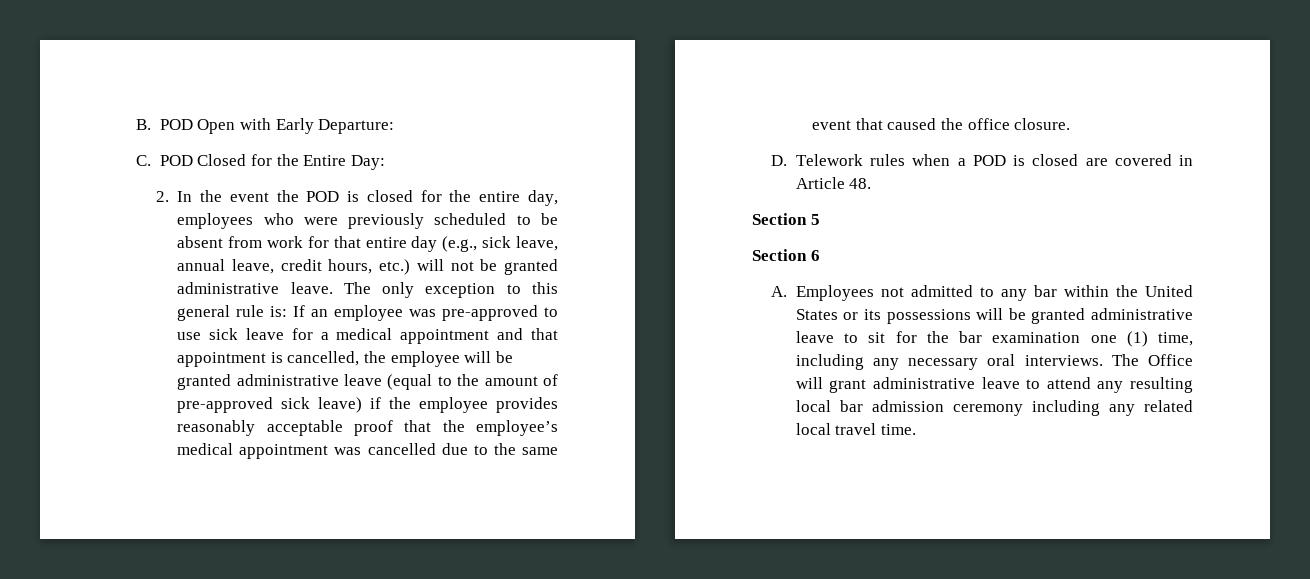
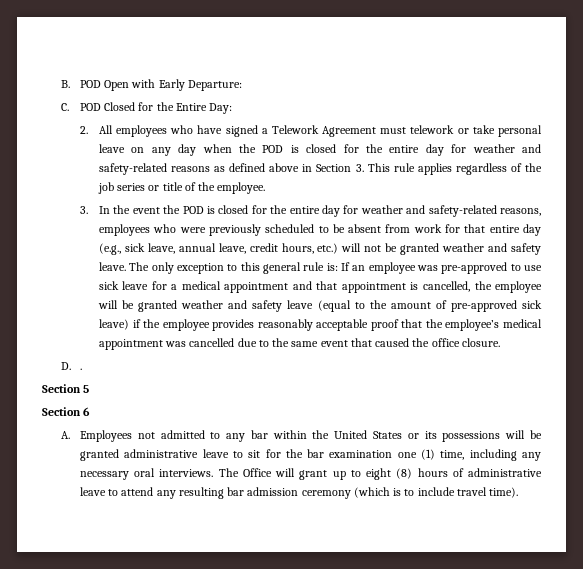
(169, 196) none -> [98,125,542,137] [98,144,541,156] [98,163,543,175] [97,182,266,194] [79,206,88,214] All employees who have signed a Telework Agreement must telework or take personal leave on any day when the POD is closed for the entire day for weather and safety-related reasons as defined above in Section 3. This rule applies regardless of the job series or title of the employee. // 3.
[528,190,558,206] day, -> [321,205,541,217] day for weather and safety-related reasons,
[177,282,280,294] administrative -> [442,243,542,255] weather and safety
[236,374,339,386] administrative -> [181,300,283,312] weather and safety
[795,154,1193,166] [795,177,872,189] Telework rules when a POD is closed are covered in Article 48. -> [79,368,82,370] .
(867, 386) none -> [332,468,464,480] up to eight (8) hours of
[795,400,831,412] local -> (224, 493) none
[1031,400,1193,416] [795,423,917,435] including any related local travel time. -> [353,487,519,498] (which is to include travel time).

